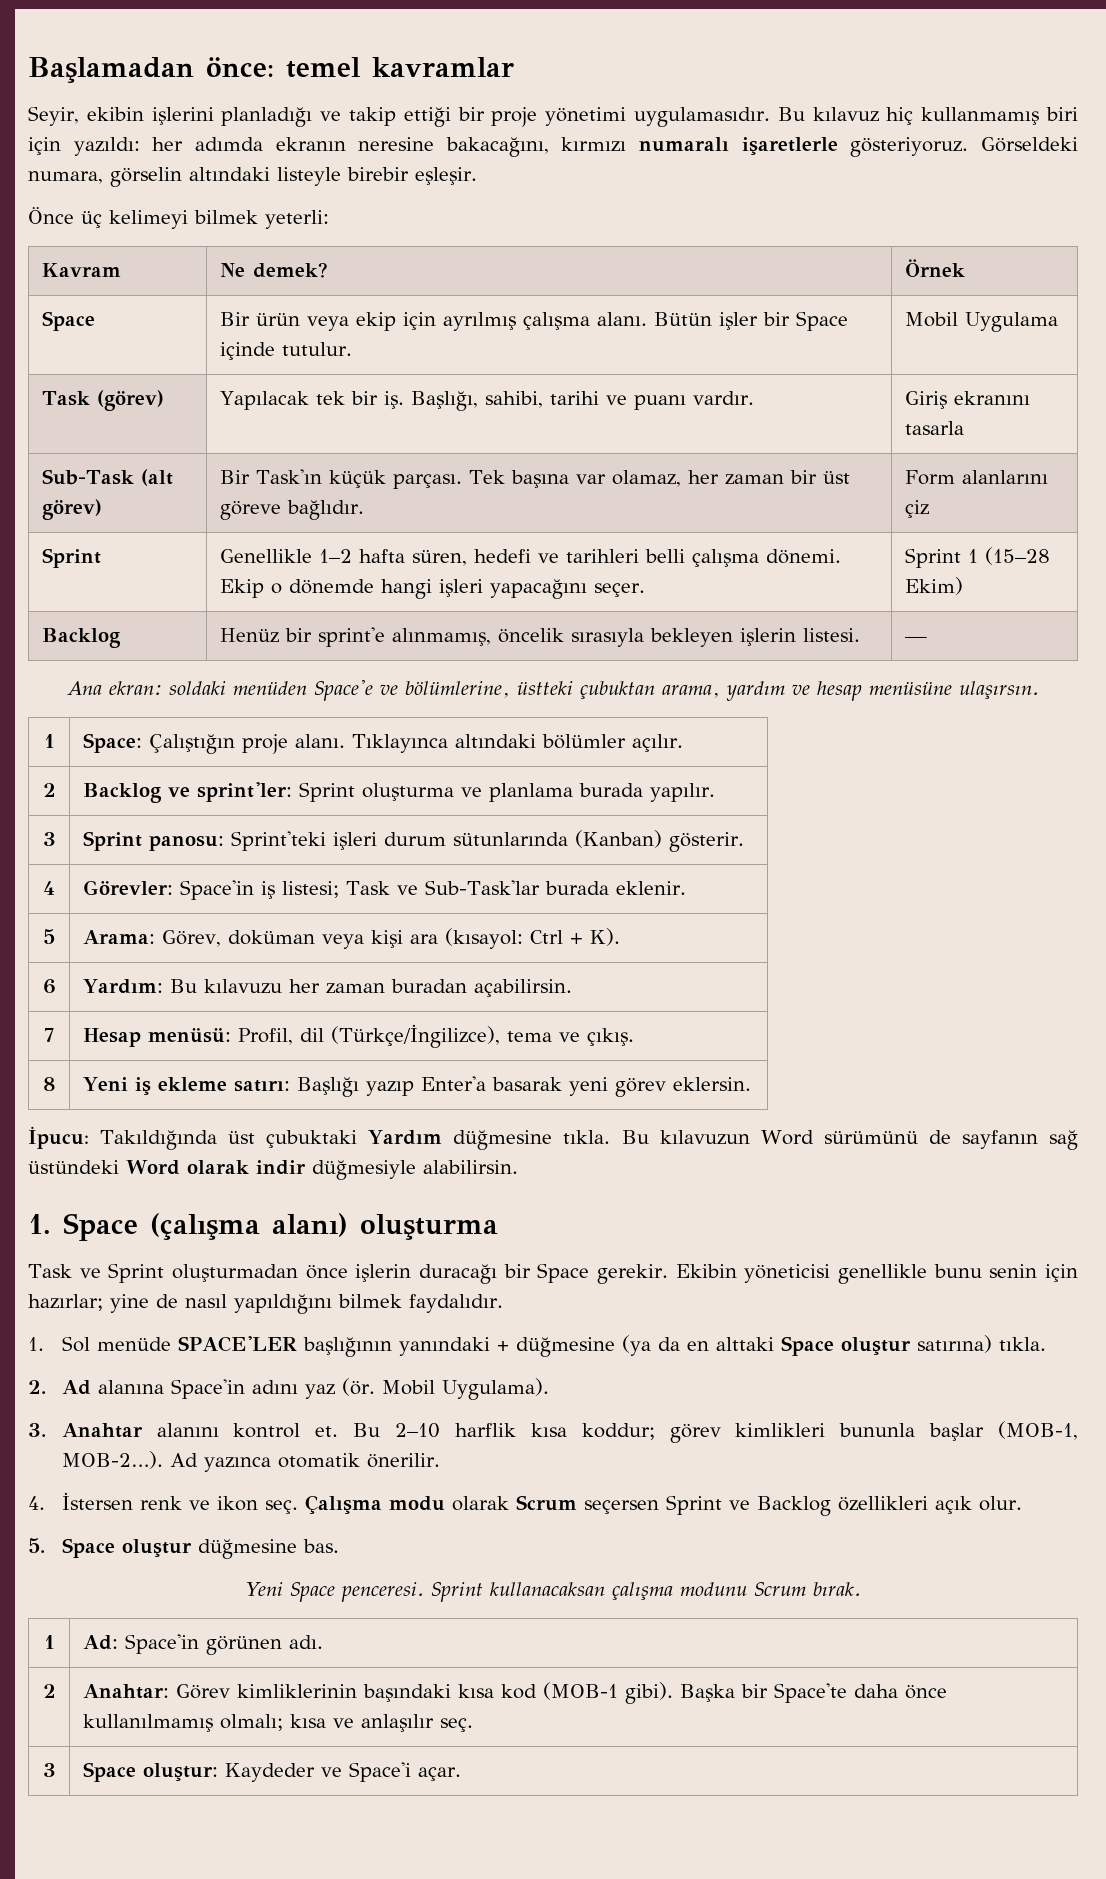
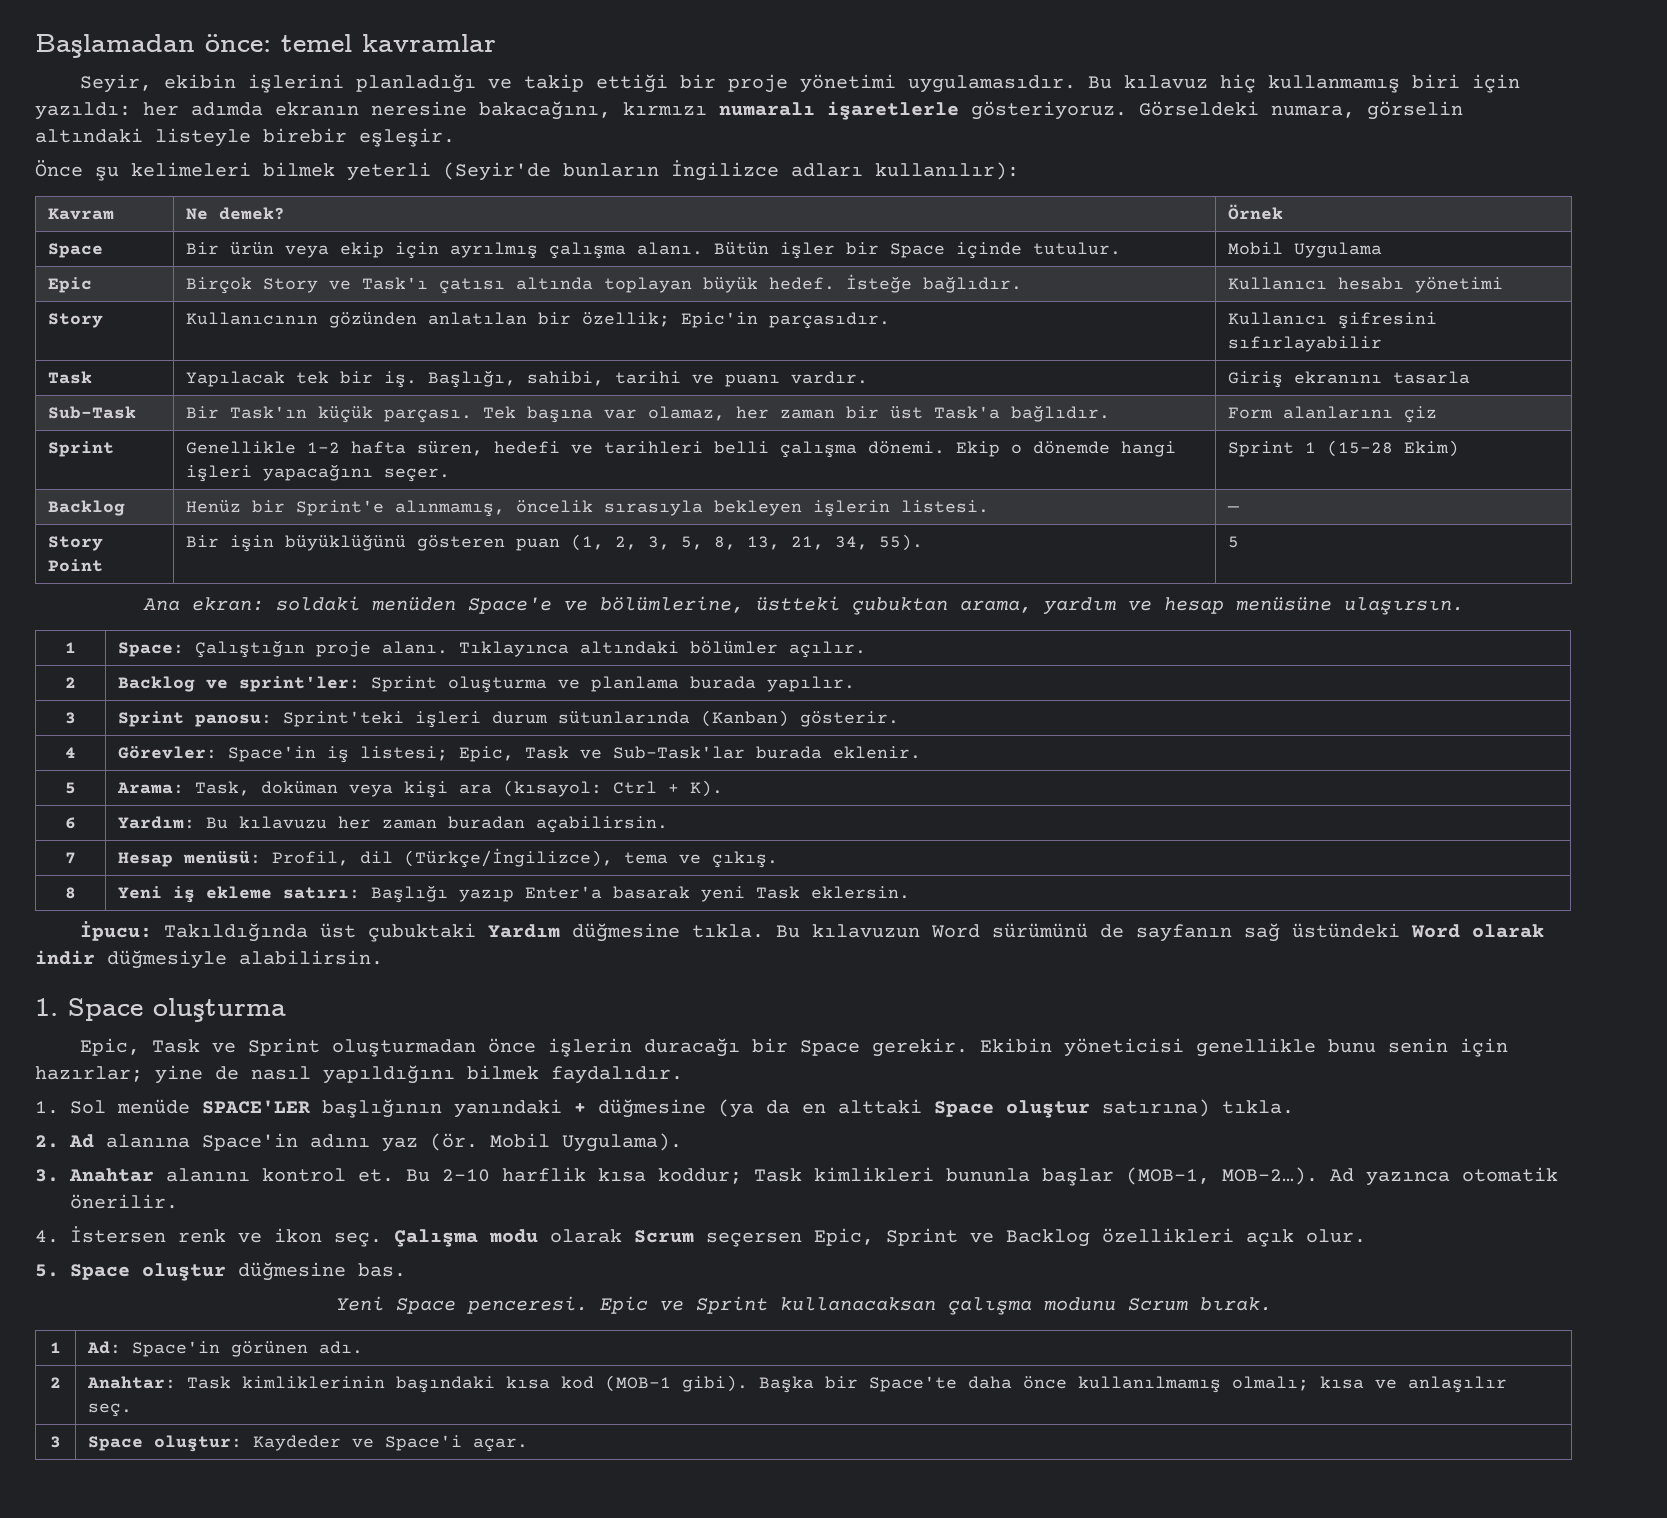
[81,210,329,229] üç kelimeyi bilmek yeterli: -> [95,160,1019,181] şu kelimeleri bilmek yeterli (Seyir'de bunların İngilizce adları kullanılır):
[41,390,164,411] // Task (görev) -> [48,277,93,293] [186,274,1023,294] [1228,277,1504,293] [48,313,104,328] [186,312,891,329] [1228,312,1438,329] [1228,336,1383,352] [48,371,93,384] // Epic | Birçok Story ve Task'ı çatısı altında toplayan büyük hedef. İsteğe bağlıdır. | Kullanıcı hesabı yönetimi // Story | Kullanıcının gözünden anlatılan bir özellik; Epic'in parçasıdır. | Kullanıcı şifresini sıfırlayabilir // Task
[140,469,173,486] [41,499,102,520] (alt görev) -> (137, 412) none
[219,501,281,520] göreve -> [934,406,1001,419] Task'a
[317,627,385,647] sprint'e -> [296,500,385,516] Sprint'e
(927, 639) none -> [48,536,104,551] [48,559,104,572] [186,534,924,552] [1228,536,1240,548] // Story Point | Bir işin büyüklüğünü gösteren puan (1, 2, 3, 5, 8, 13, 21, 34, 55). | 5
(339, 889) none -> [459,746,515,762] Epic,
[161,930,221,947] Görev, -> [195,781,251,796] Task,
[614,1078,666,1097] görev -> [756,886,801,899] Task
[150,1213,348,1240] (çalışma alanı) -> (143, 1009) none
(498, 1227) none -> [80,1038,141,1056] Epic,
[669,1424,721,1443] görev -> [754,1168,803,1182] Task
(659, 1507) none -> [814,1228,875,1246] Epic,
(425, 1592) none -> [599,1296,684,1314] Epic ve
[175,1684,230,1699] Görev -> [187,1376,232,1389] Task

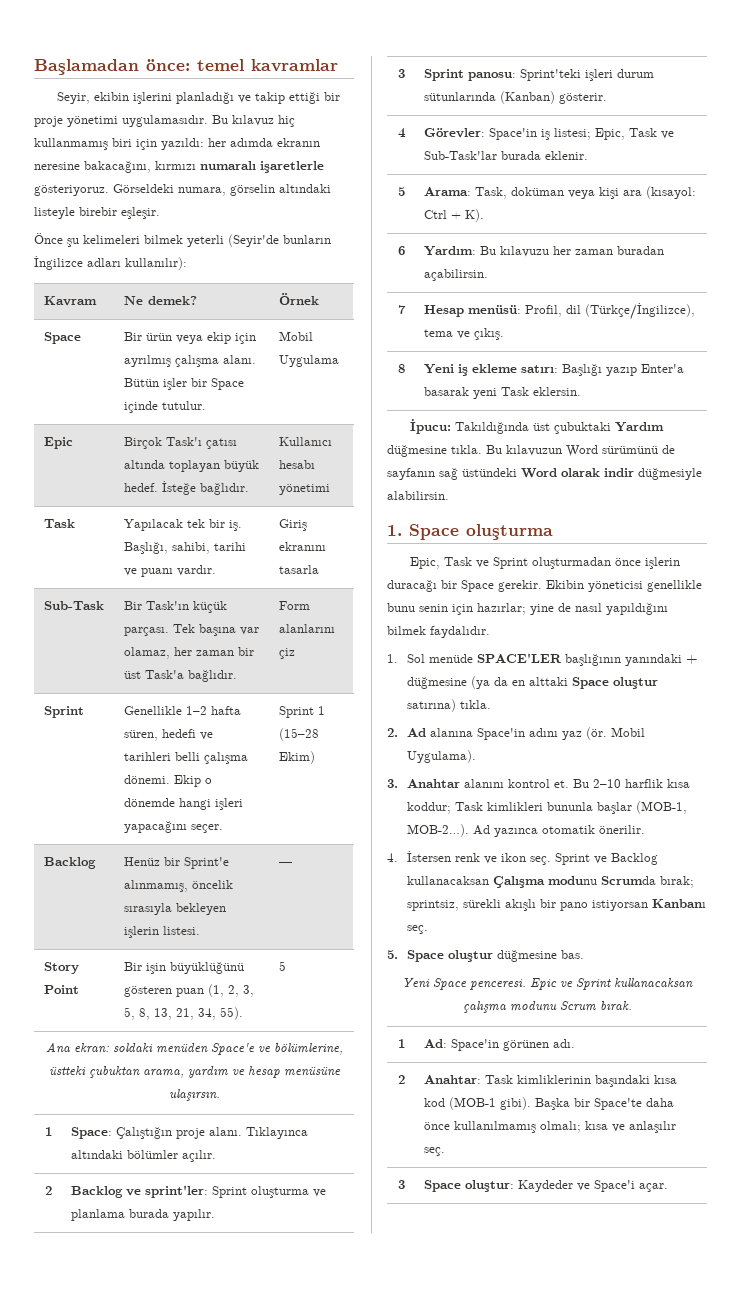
[263,278,352,293] Story ve -> (162, 443) none
[48,313,104,328] [186,312,891,329] [1228,312,1438,329] [1228,336,1383,352] // Story | Kullanıcının gözünden anlatılan bir özellik; Epic'in parçasıdır. | Kullanıcı şifresini sıfırlayabilir -> (330, 489) none
[394,1228,1367,1247] Çalışma modu olarak Scrum seçersen Epic, Sprint ve Backlog özellikleri açık olur. -> [554,853,658,865] [406,876,694,888] [406,899,706,911] [406,925,428,934] Sprint ve Backlog kullanacaksan Çalışma modunu Scrumda bırak; sprintsiz, sürekli akışlı bir pano istiyorsan Kanbanı seç.

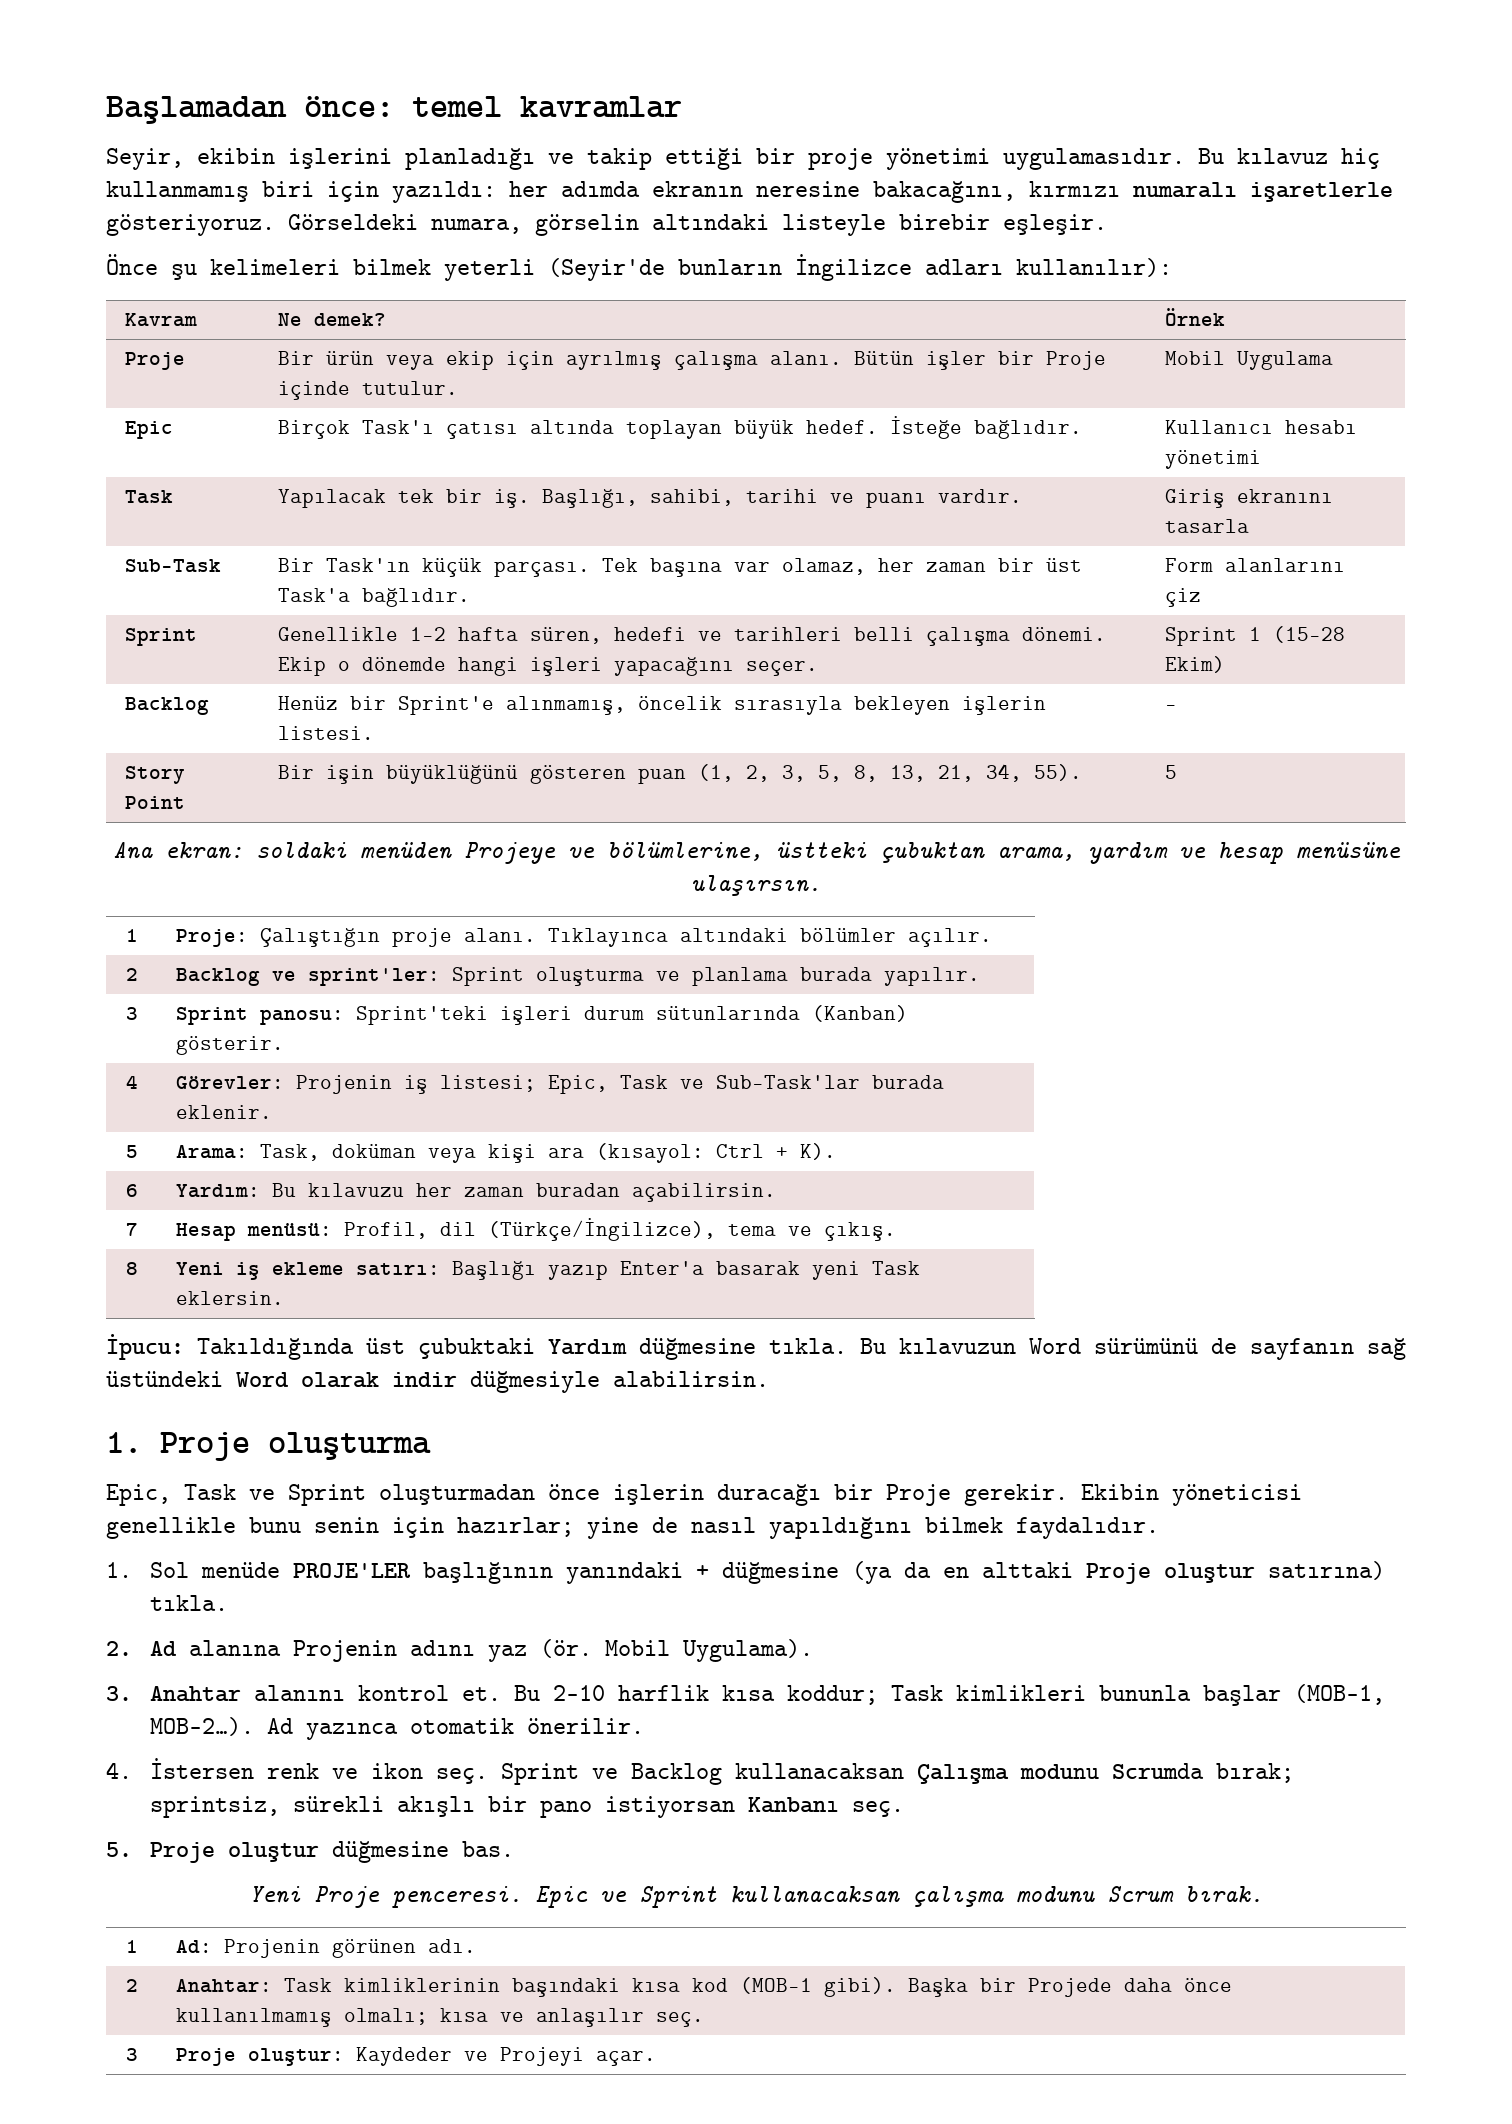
[43,332,81,344] Space -> [125,352,186,370] Proje
[210,378,244,390] Space -> [1046,351,1107,370] Proje
[210,1043,255,1055] Space'e -> [463,842,556,864] Projeye
[70,1127,112,1139] Space: -> [176,929,249,947] Proje:
[488,128,537,140] Space'in -> [296,1075,393,1094] Projenin
[409,524,459,540] Space -> [160,1432,250,1461] Proje
[461,580,494,592] Space -> [886,1484,951,1506] Proje
[476,653,562,663] SPACE'LER -> [293,1563,412,1578] PROJE'LER
[571,677,609,689] Space -> [1086,1563,1152,1584] Proje
[476,728,525,740] Space'in -> [293,1640,398,1662] Projenin
[406,950,444,962] Space -> [150,1842,216,1863] Proje
[433,978,467,990] Space -> [314,1886,380,1908] Proje
[450,1039,499,1051] Space'in -> [224,1939,321,1958] Projenin
[593,1098,642,1110] Space'te -> [1028,1978,1113,1997] Projede
[423,1180,461,1192] Space -> [176,2048,237,2066] Proje
[593,1180,635,1192] Space'i -> [500,2047,585,2066] Projeyi

